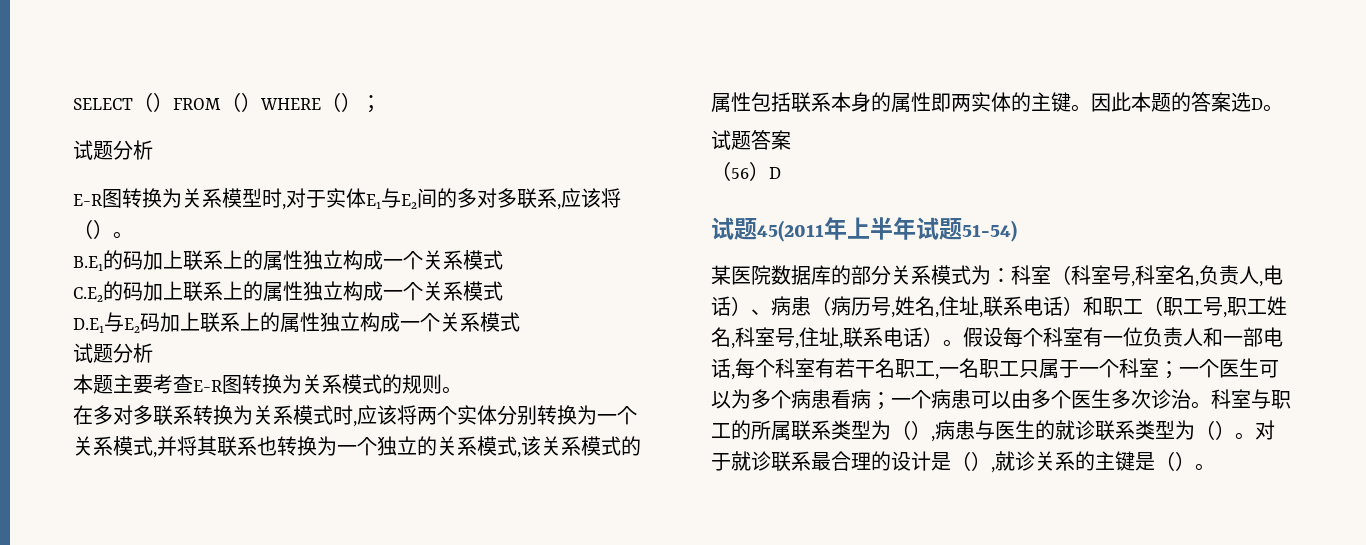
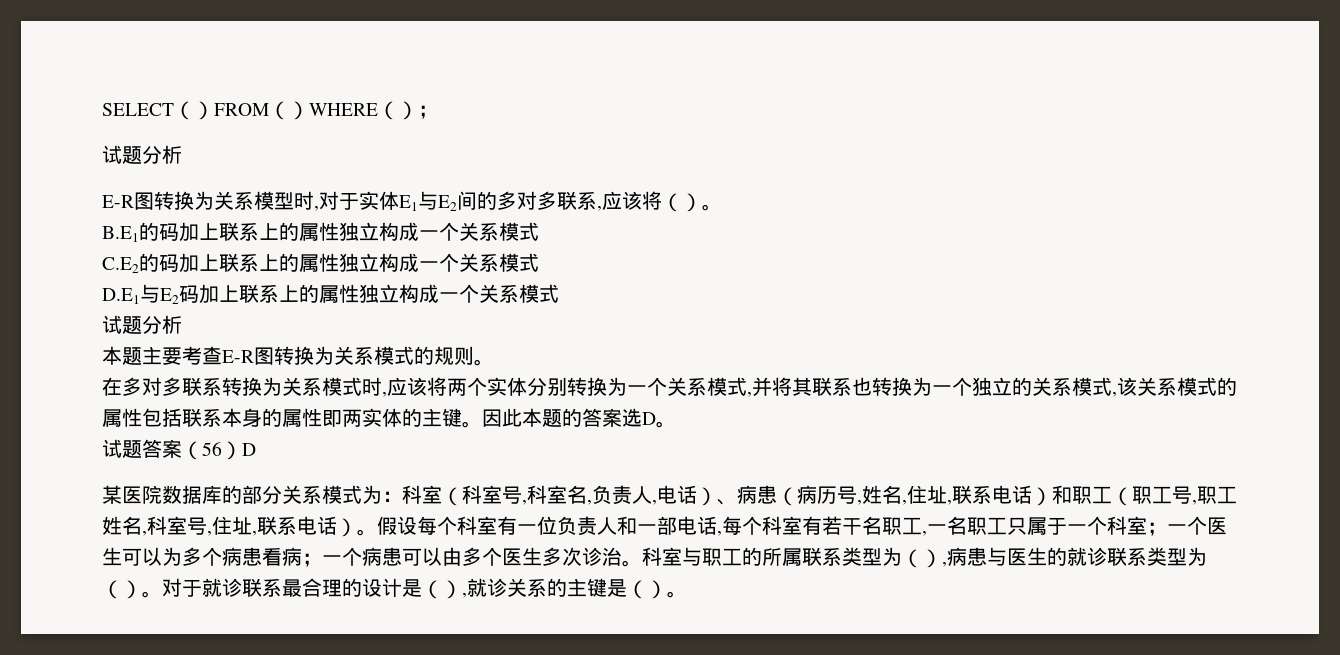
(791, 140) // -> (182, 448) none
[711,217,1017,242] // 试题45(2011年上半年试题51-54) -> (256, 449) none

